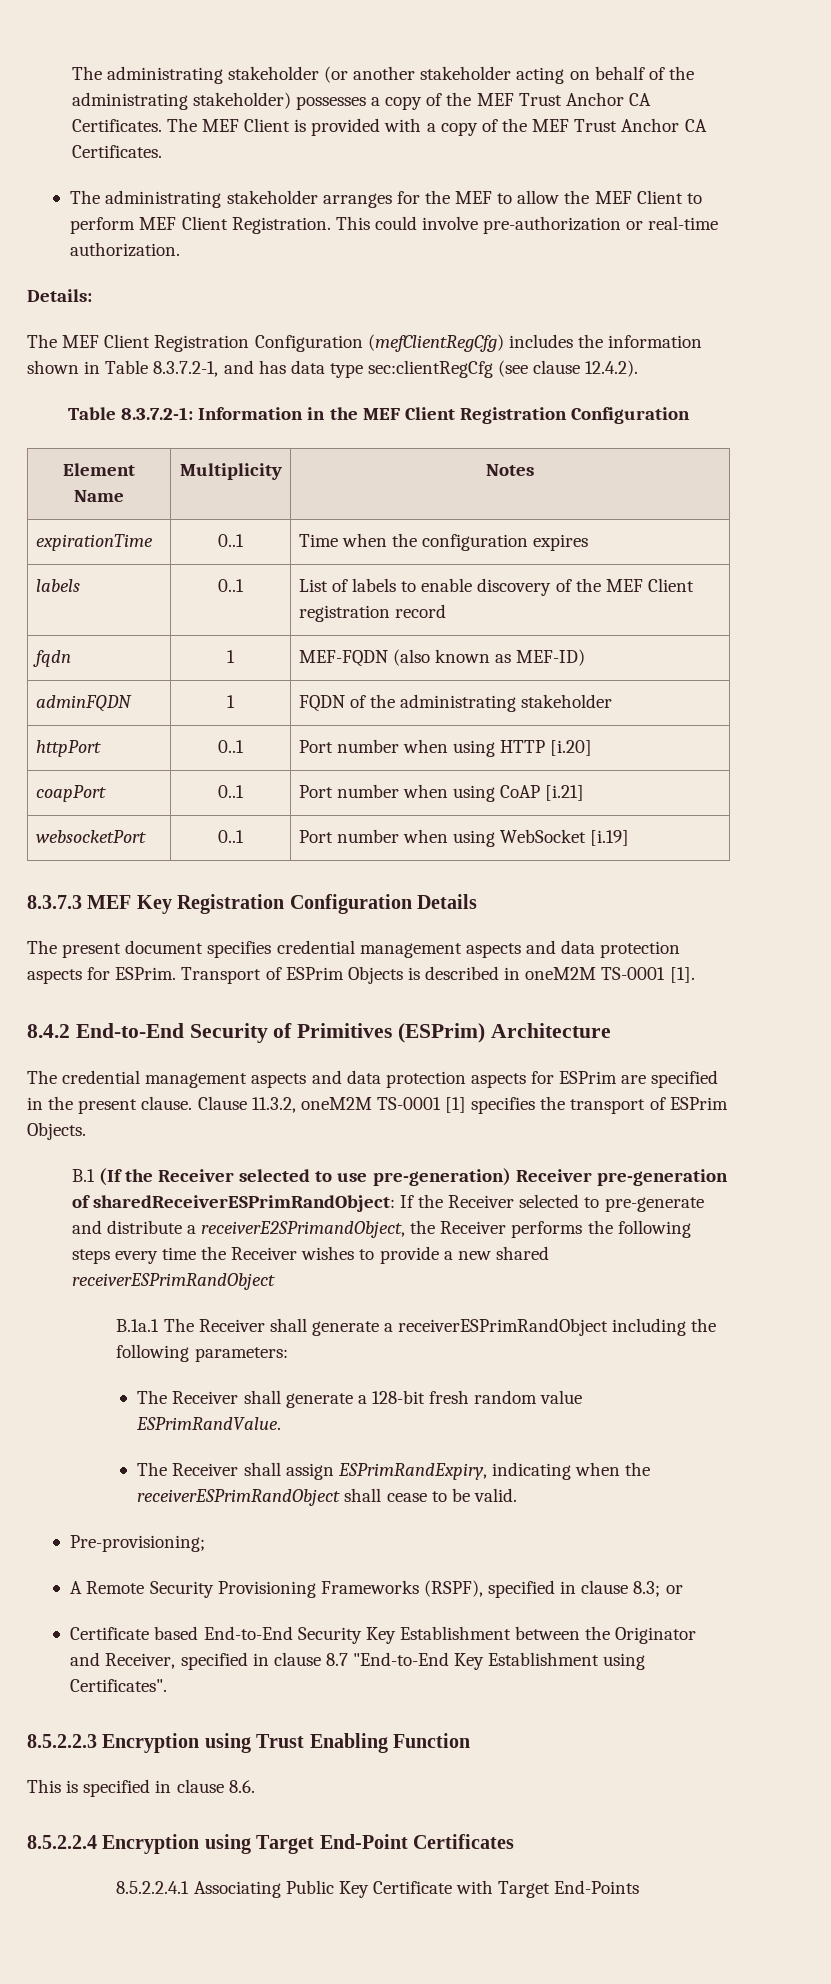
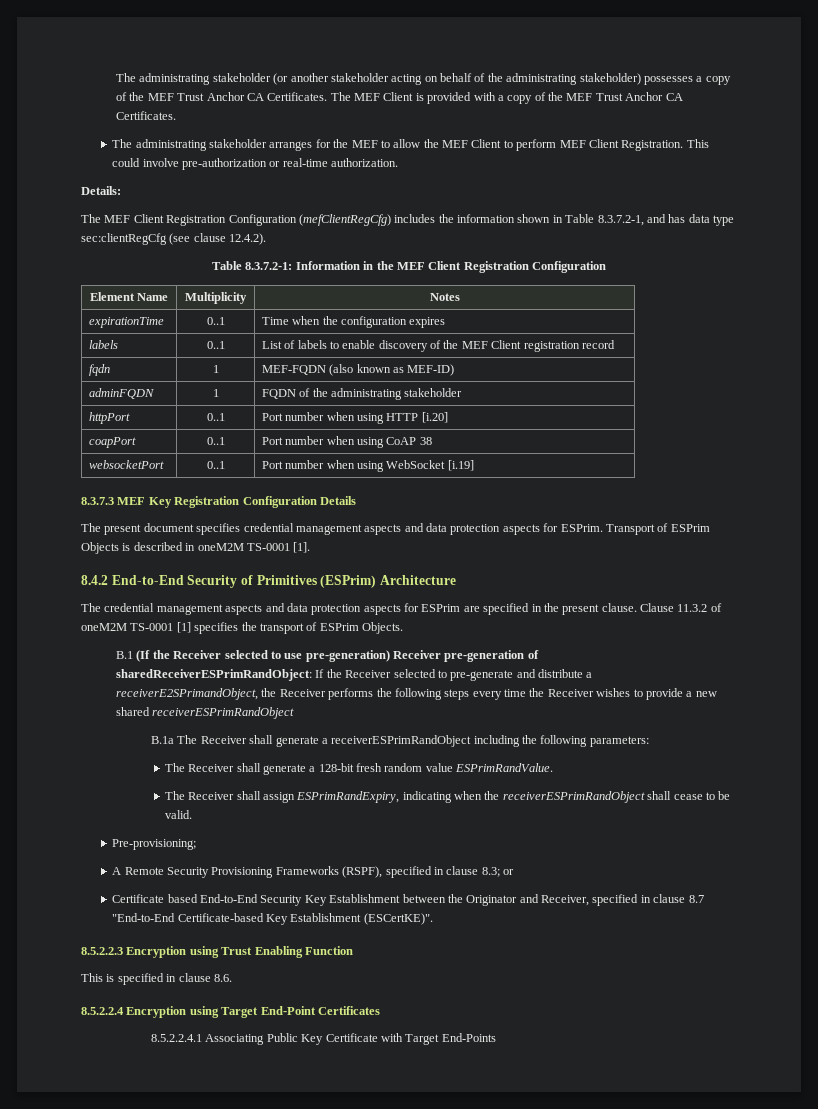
[545,785,585,801] [i.21] -> [419,437,432,445] 38
[251,1097,296,1113] 11.3.2, -> [677,603,722,612] 11.3.2 of
[116,1319,160,1332] B.1a.1 -> [151,736,175,744] B.1a
[454,1652,646,1670] [70,1679,168,1692] Key Establishment using Certificates". -> [177,913,433,925] Certificate-based Key Establishment (ESCertKE)".

